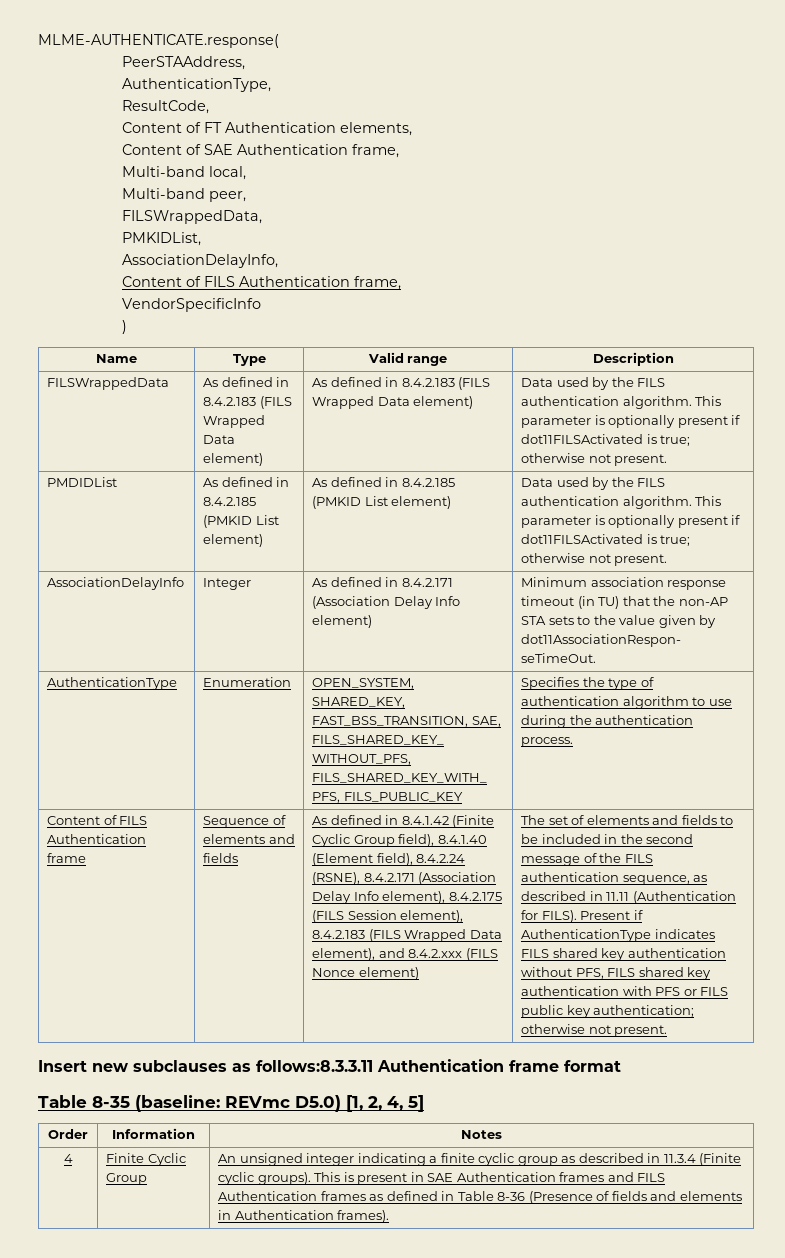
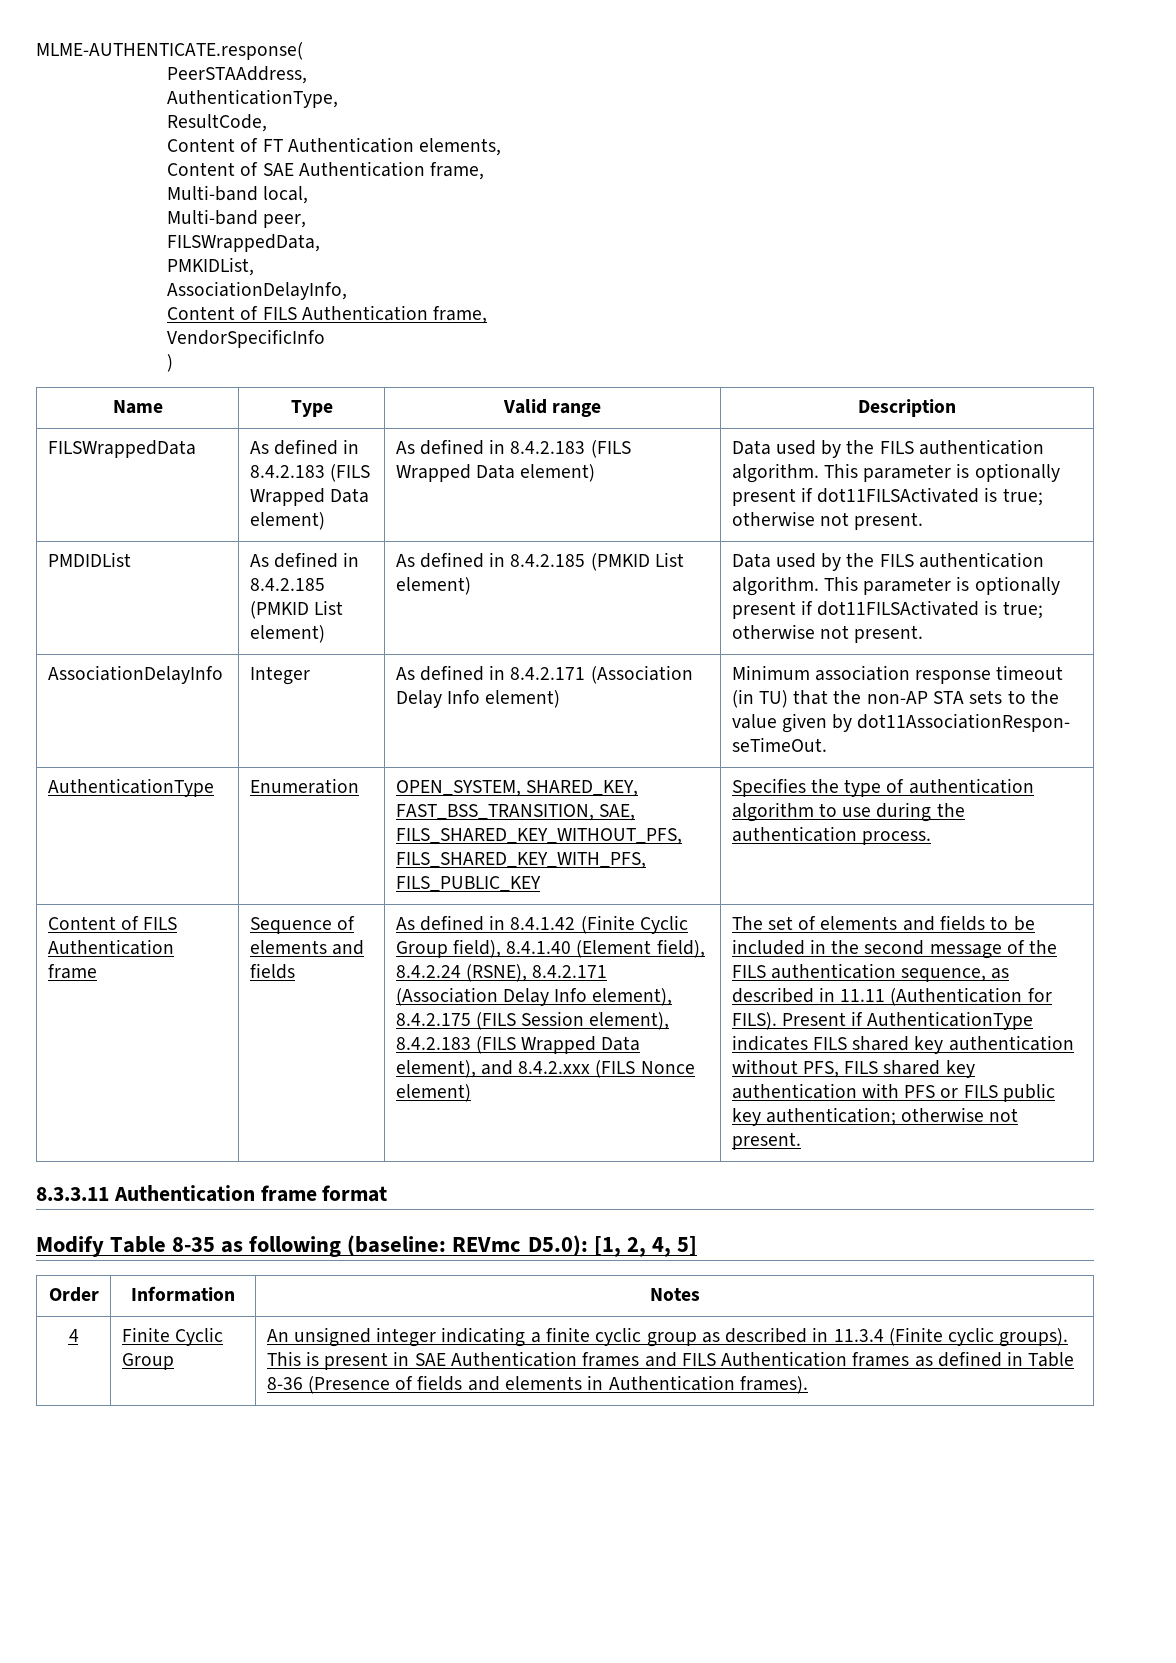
[38,1060,373,1072] Insert new subclauses as follows:8.3.3.11 -> [36,1187,109,1201] 8.3.3.11
(621, 1066) none -> [36,1236,104,1257] Modify
(130, 1102) none -> [221,1236,342,1257] as following
[295,1095,341,1112] D5.0) -> [527,1235,588,1256] D5.0):

